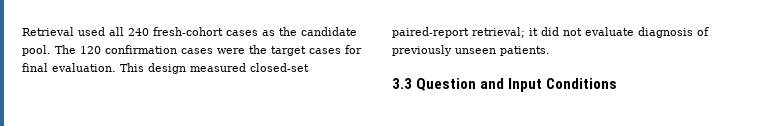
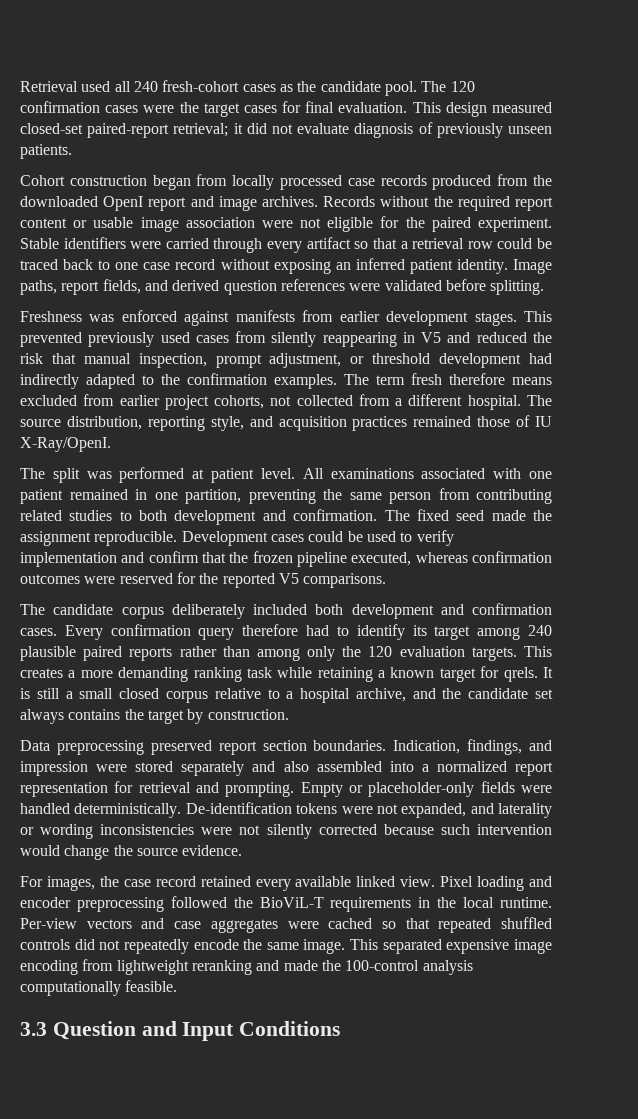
(550, 51) none -> [20,174,552,190] [20,196,553,211] [20,216,552,232] [20,237,553,253] [20,258,552,274] [20,279,545,295] [20,310,553,326] [20,331,552,347] [20,353,553,368] [20,373,552,389] [20,394,552,410] [20,415,552,431] [20,437,111,452] [20,467,552,483] [20,488,552,504] [20,509,553,525] [20,530,454,546] [20,551,552,567] [20,572,387,588] [20,603,552,619] [20,624,552,640] [20,646,552,661] [20,666,553,682] [20,688,553,703] [20,709,289,724] [20,739,552,755] [20,761,554,776] [20,781,552,797] [20,802,552,818] [20,824,552,839] [20,845,243,860] [20,876,552,891] [20,896,553,912] [20,917,552,933] [20,939,552,954] [20,959,473,975] [20,980,178,996] // Cohort construction began from locally processed case records produced from the downloaded OpenI report and image archives. Records without the required report content or usable image association were not eligible for the paired experiment. Stable identifiers were carried through every artifact so that a retrieval row could be traced back to one case record without exposing an inferred patient identity. Image paths, report fields, and derived question references were validated before splitting. // Freshness was enforced against manifests from earlier development stages. This prevented previously used cases from silently reappearing in V5 and reduced the risk that manual inspection, prompt adjustment, or threshold development had indirectly adapted to the confirmation examples. The term fresh therefore means excluded from earlier project cohorts, not collected from a different hospital. The source distribution, reporting style, and acquisition practices remained those of IU X-Ray/OpenI. // The split was performed at patient level. All examinations associated with one patient remained in one partition, preventing the same person from contributing related studies to both development and confirmation. The fixed seed made the assignment reproducible. Development cases could be used to verify implementation and confirm that the frozen pipeline executed, whereas confirmation outcomes were reserved for the reported V5 comparisons. // The candidate corpus deliberately included both development and confirmation cases. Every confirmation query therefore had to identify its target among 240 plausible paired reports rather than among only the 120 evaluation targets. This creates a more demanding ranking task while retaining a known target for qrels. It is still a small closed corpus relative to a hospital archive, and the candidate set always contains the target by construction. // Data preprocessing preserved report section boundaries. Indication, findings, and impression were stored separately and also assembled into a normalized report representation for retrieval and prompting. Empty or placeholder-only fields were handled deterministically. De-identification tokens were not expanded, and laterality or wording inconsistencies were not silently corrected because such intervention would change the source evidence. // For images, the case record retained every available linked view. Pixel loading and encoder preprocessing followed the BioViL-T requirements in the local runtime. Per-view vectors and case aggregates were cached so that repeated shuffled controls did not repeatedly encode the same image. This separated expensive image encoding from lightweight reranking and made the 100-control analysis computationally feasible.

